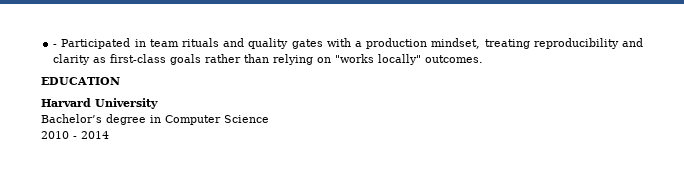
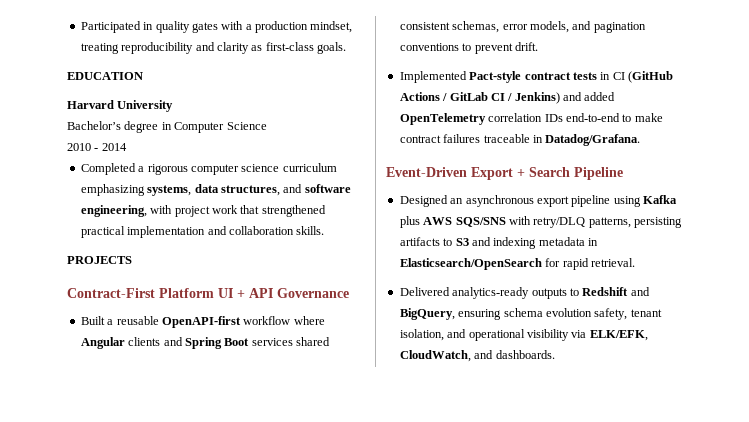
[53,44,58,47] - -> (80, 27) none
[149,38,245,47] team rituals and -> (154, 26) none
[170,54,484,65] goals rather than relying on "works locally" outcomes. -> [317,42,346,54] goals.
(109, 135) none -> [80,163,337,175] [80,184,351,196] [80,205,326,217] [80,226,325,238] [67,256,132,264] [67,288,349,298] [80,316,325,328] [80,337,330,349] [399,21,646,33] [399,42,538,54] [399,71,673,83] [399,92,616,104] [399,113,663,125] [399,134,641,146] [386,167,623,180] [399,195,677,207] [399,216,682,228] [399,237,598,249] [399,258,635,270] [399,287,650,299] [399,308,662,320] [399,329,648,341] [399,350,555,362] // Completed a rigorous computer science curriculum emphasizing systems, data structures, and software engineering, with project work that strengthened practical implementation and collaboration skills. // PROJECTS // Contract-First Platform UI + API Governance // Built a reusable OpenAPI-first workflow where Angular clients and Spring Boot services shared consistent schemas, error models, and pagination conventions to prevent drift. // Implemented Pact-style contract tests in CI (GitHub Actions / GitLab CI / Jenkins) and added OpenTelemetry correlation IDs end-to-end to make contract failures traceable in Datadog/Grafana. // Event-Driven Export + Search Pipeline // Designed an asynchronous export pipeline using Kafka plus AWS SQS/SNS with retry/DLQ patterns, persisting artifacts to S3 and indexing metadata in Elasticsearch/OpenSearch for rapid retrieval. // Delivered analytics-ready outputs to Redshift and BigQuery, ensuring schema evolution safety, tenant isolation, and operational visibility via ELK/EFK, CloudWatch, and dashboards.

